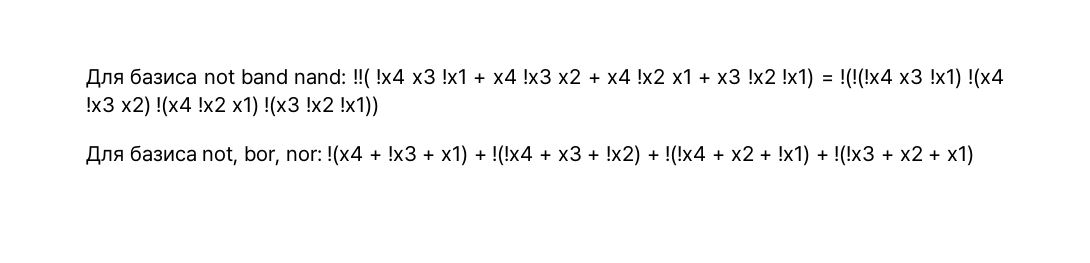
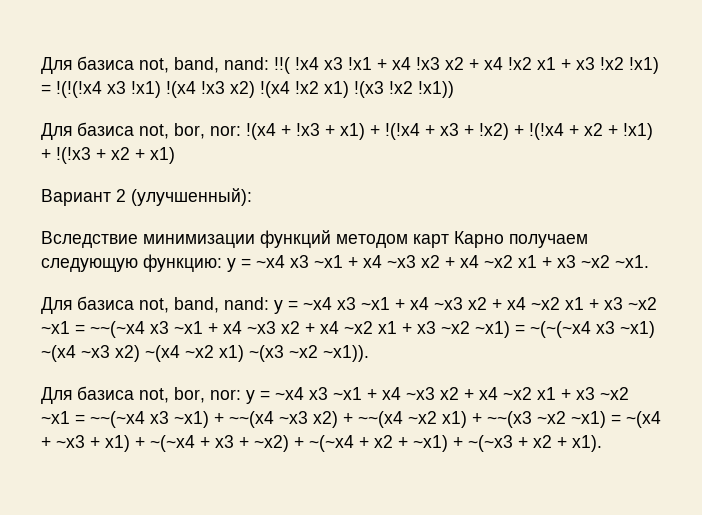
[86,68,289,88] Для базиса not band -> [41,56,219,74] Для базиса not, band,
(975, 155) none -> [41,188,252,206] [41,230,588,248] [41,254,649,272] [41,296,657,314] [41,321,655,338] [41,345,369,362] [41,386,629,404] [41,411,661,428] [41,435,602,452] // Вариант 2 (улучшенный): // Вследствие минимизации функций методом карт Карно получаем следующую функцию: y = ~x4 x3 ~x1 + x4 ~x3 x2 + x4 ~x2 x1 + x3 ~x2 ~x1. // Для базиса not, band, nand: y = ~x4 x3 ~x1 + x4 ~x3 x2 + x4 ~x2 x1 + x3 ~x2 ~x1 = ~~(~x4 x3 ~x1 + x4 ~x3 x2 + x4 ~x2 x1 + x3 ~x2 ~x1) = ~(~(~x4 x3 ~x1) ~(x4 ~x3 x2) ~(x4 ~x2 x1) ~(x3 ~x2 ~x1)). // Для базиса not, bor, nor: y = ~x4 x3 ~x1 + x4 ~x3 x2 + x4 ~x2 x1 + x3 ~x2 ~x1 = ~~(~x4 x3 ~x1) + ~~(x4 ~x3 x2) + ~~(x4 ~x2 x1) + ~~(x3 ~x2 ~x1) = ~(x4 + ~x3 + x1) + ~(~x4 + x3 + ~x2) + ~(~x4 + x2 + ~x1) + ~(~x3 + x2 + x1).

